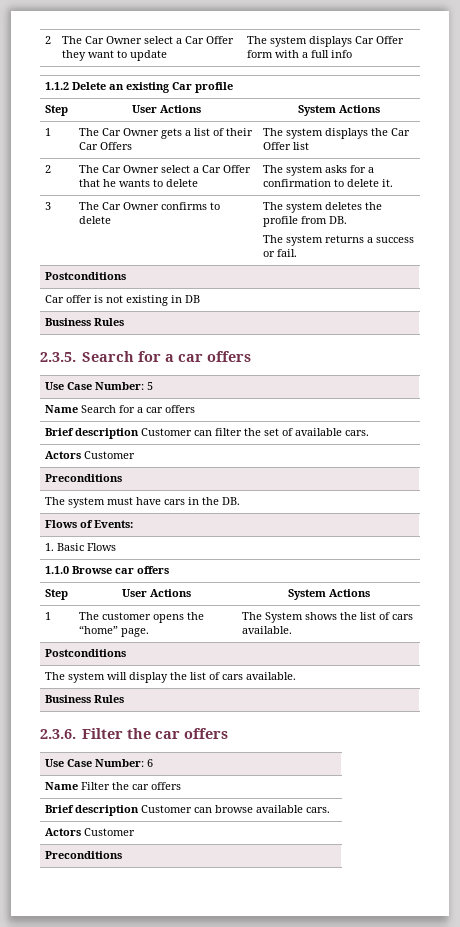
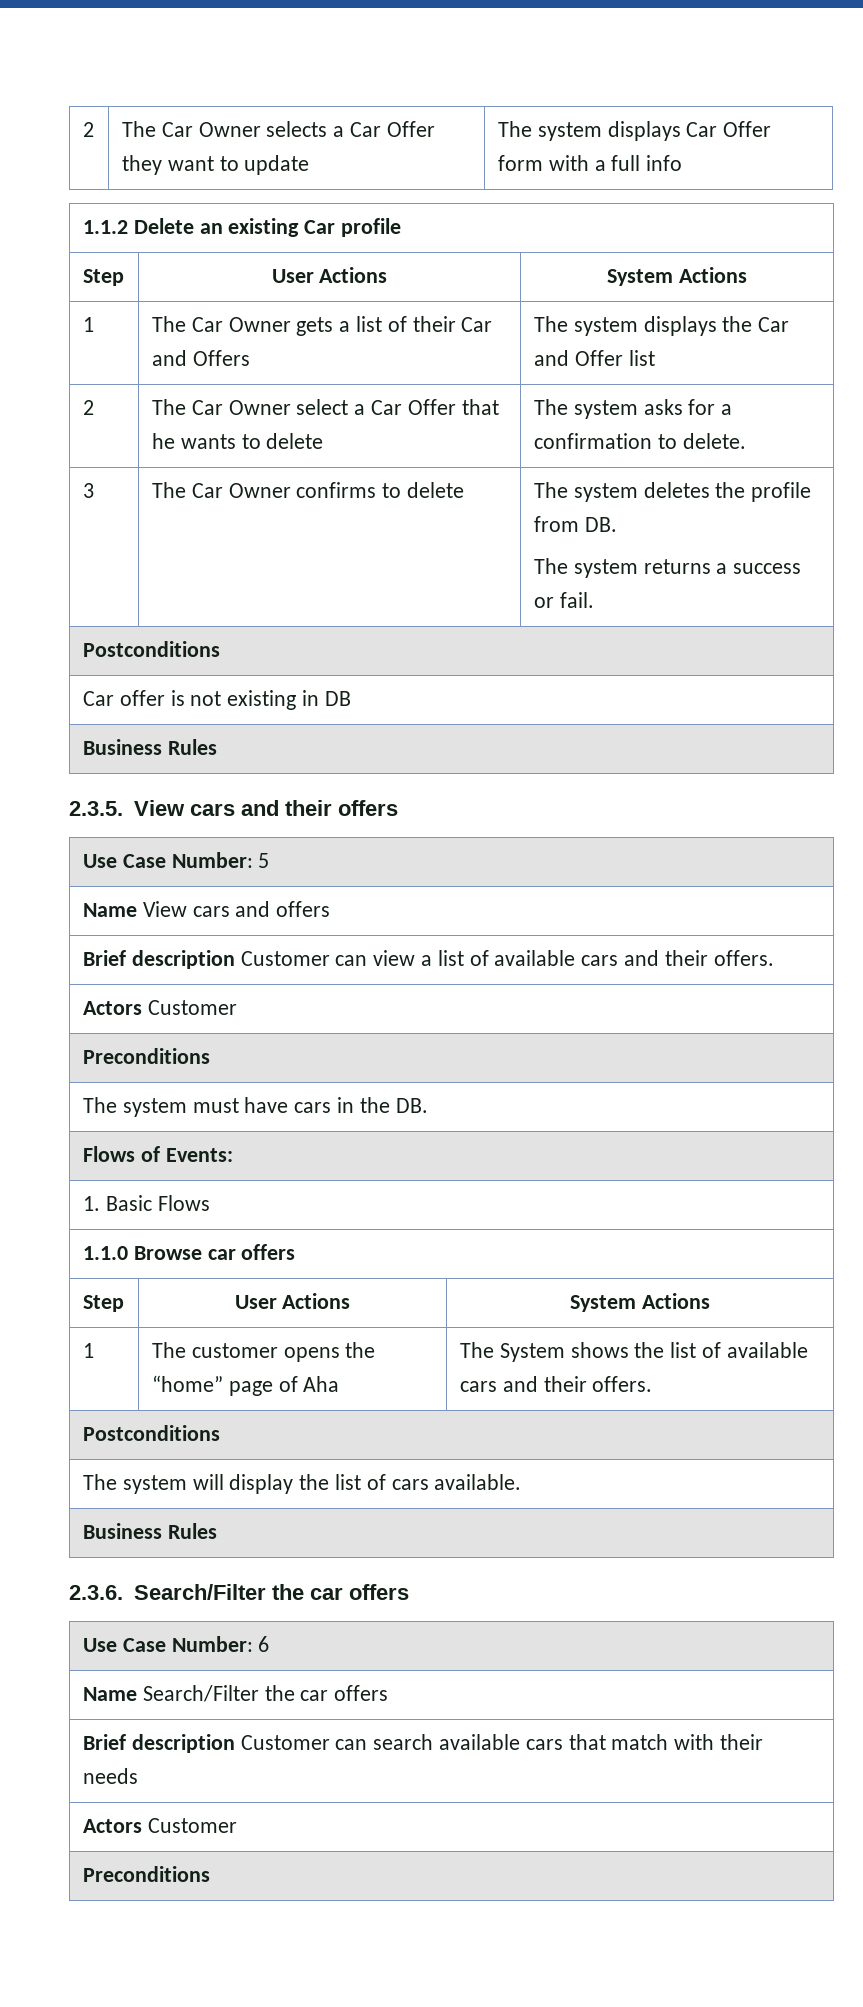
[45,36,52,44] [62,36,174,44] 2 | The Car Owner select -> [82,122,94,137] [121,121,328,137] 2 | The Car Owner selects
(99, 146) none -> [151,350,187,366] and
(411, 132) none -> [533,350,569,366] and
[347,179,394,187] delete it. -> [682,433,746,449] delete.
[82,351,204,362] Search for a car -> [133,800,332,816] View cars and their
[81,405,196,413] [45,428,370,439] Search for a car offers // Brief description Customer can filter the set of available cars. -> [142,901,331,917] [82,950,774,969] View cars and offers // Brief description Customer can view a list of available cars and their offers.
[121,628,150,637] page. -> [228,1376,340,1396] page of Aha
[392,614,414,620] [242,626,293,634] cars available. -> [726,1342,808,1358] [459,1376,653,1392] available cars and their offers.
[82,728,124,739] Filter -> [133,1584,266,1600] Search/Filter
[81,782,111,790] Filter -> [142,1685,259,1702] Search/Filter
[215,805,331,813] browse available cars. -> [373,1734,764,1750] [82,1768,138,1784] search available cars that match with their needs

